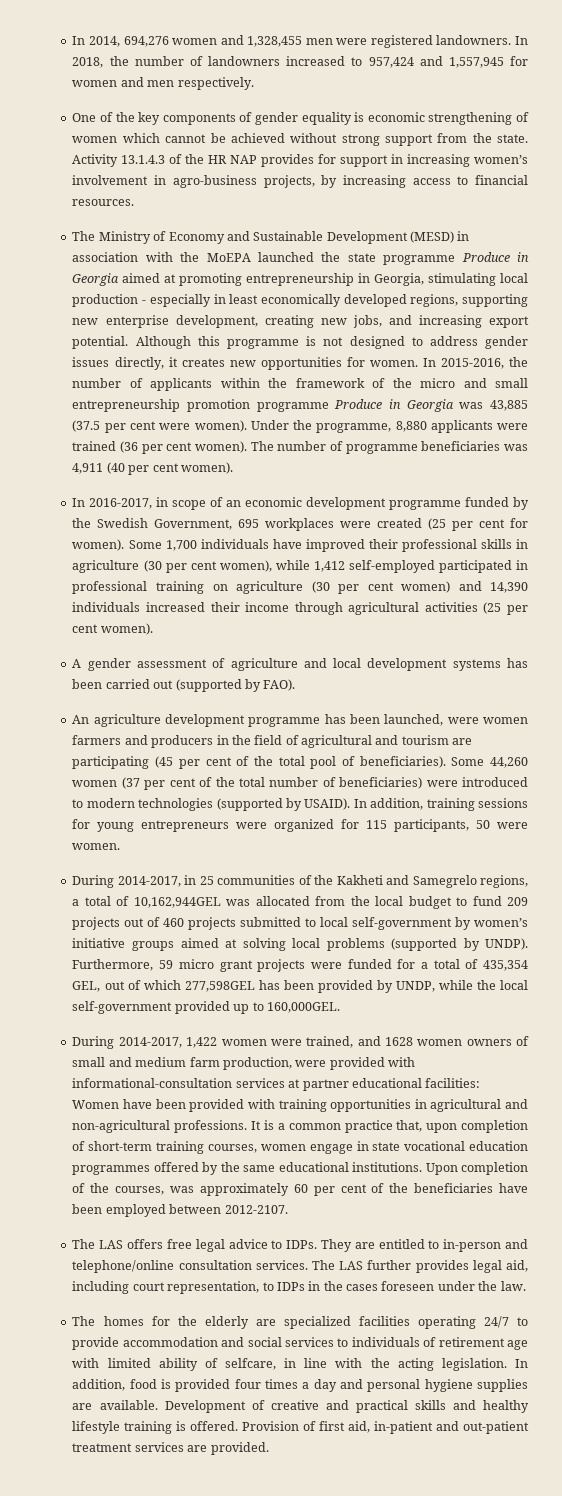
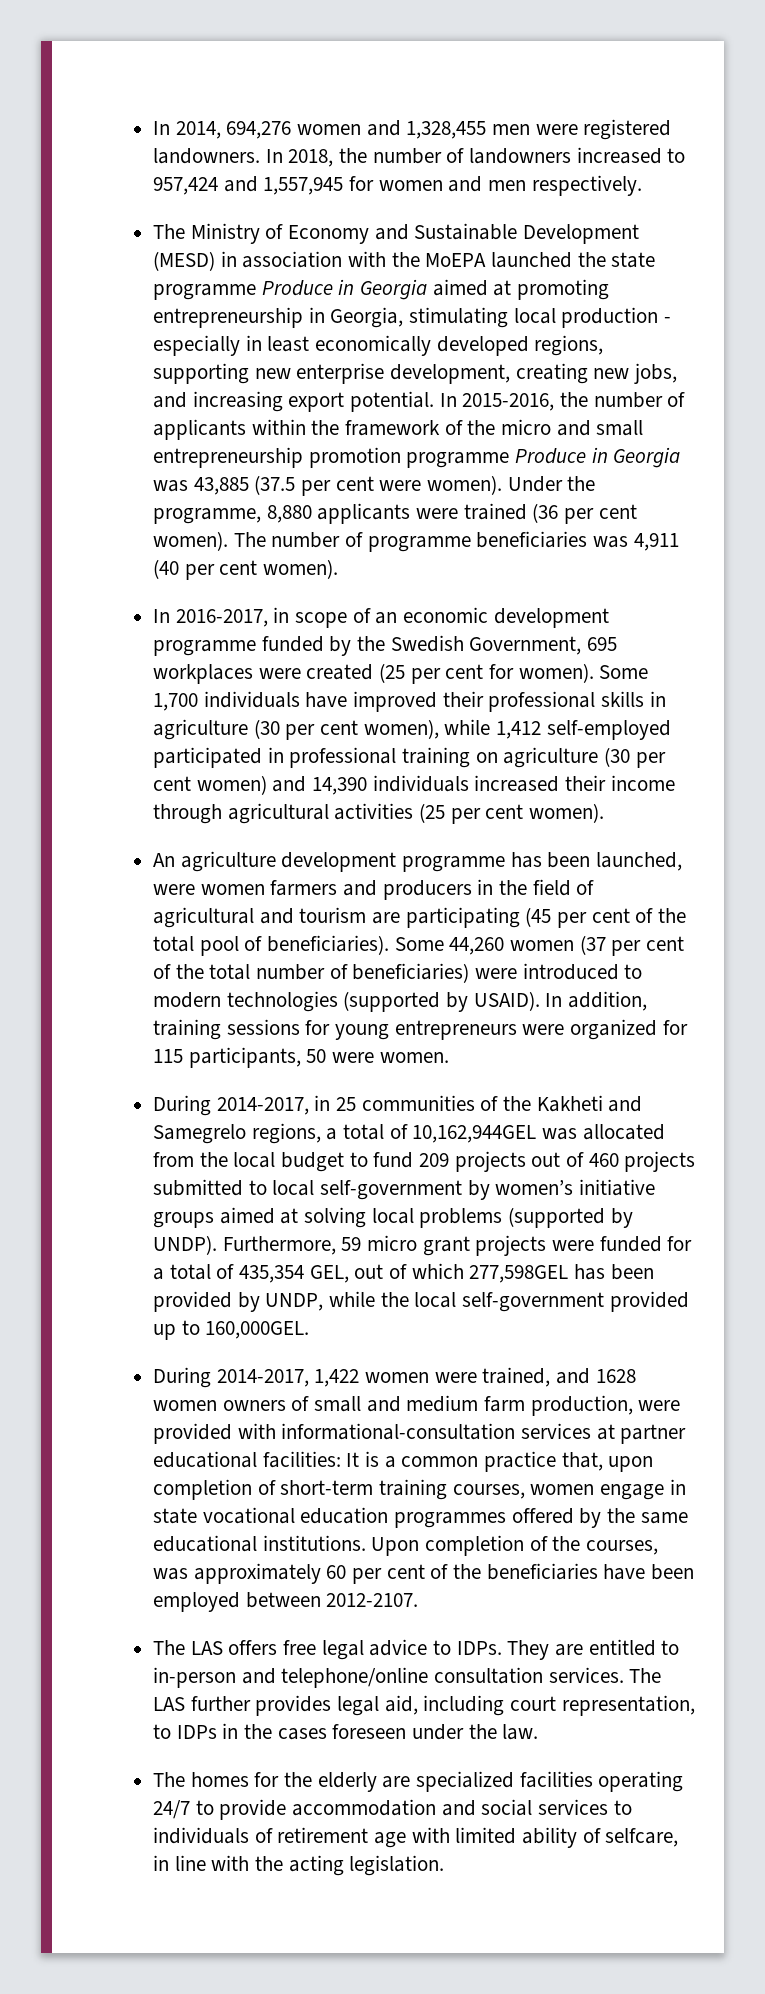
[72,112,529,125] [72,133,528,146] [72,154,528,167] [72,175,528,188] [72,199,135,206] // One of the key components of gender equality is economic strengthening of women which cannot be achieved without strong support from the state. Activity 13.1.4.3 of the HR NAP provides for support in increasing women’s involvement in agro-business projects, by increasing access to financial resources. -> (642, 185) none
[135,336,528,349] [72,357,418,370] Although this programme is not designed to address gender issues directly, it creates new opportunities for women. -> (435, 401) none
[72,658,528,671] [72,679,296,692] // A gender assessment of agriculture and local development systems has been carried out (supported by FAO). -> (605, 813) none
[72,1099,528,1112] [72,1120,248,1133] Women have been provided with training opportunities in agricultural and non-agricultural professions. -> (341, 1459) none
[515,1359,529,1368] [72,1379,528,1392] [72,1400,529,1413] [72,1421,529,1434] [72,1442,269,1455] In addition, food is provided four times a day and personal hygiene supplies are available. Development of creative and practical skills and healthy lifestyle training is offered. Provision of first aid, in-patient and out-patient treatment services are provided. -> (445, 1865) none

